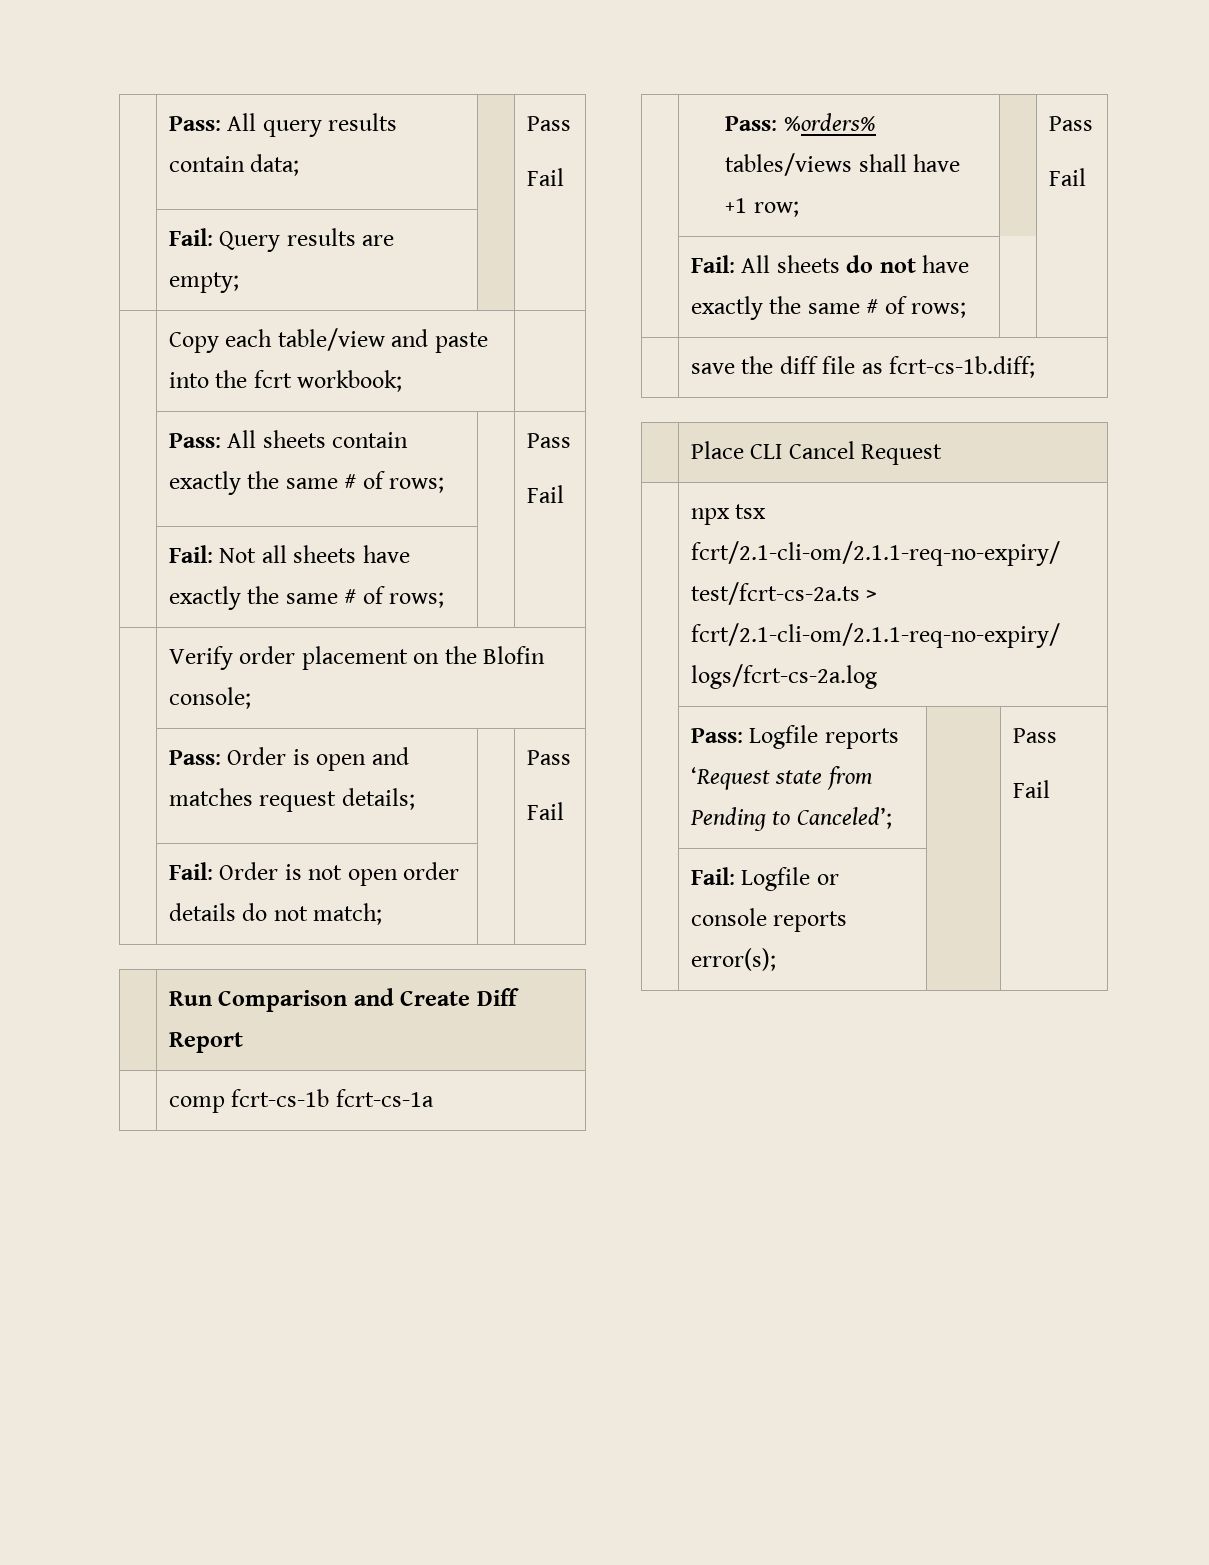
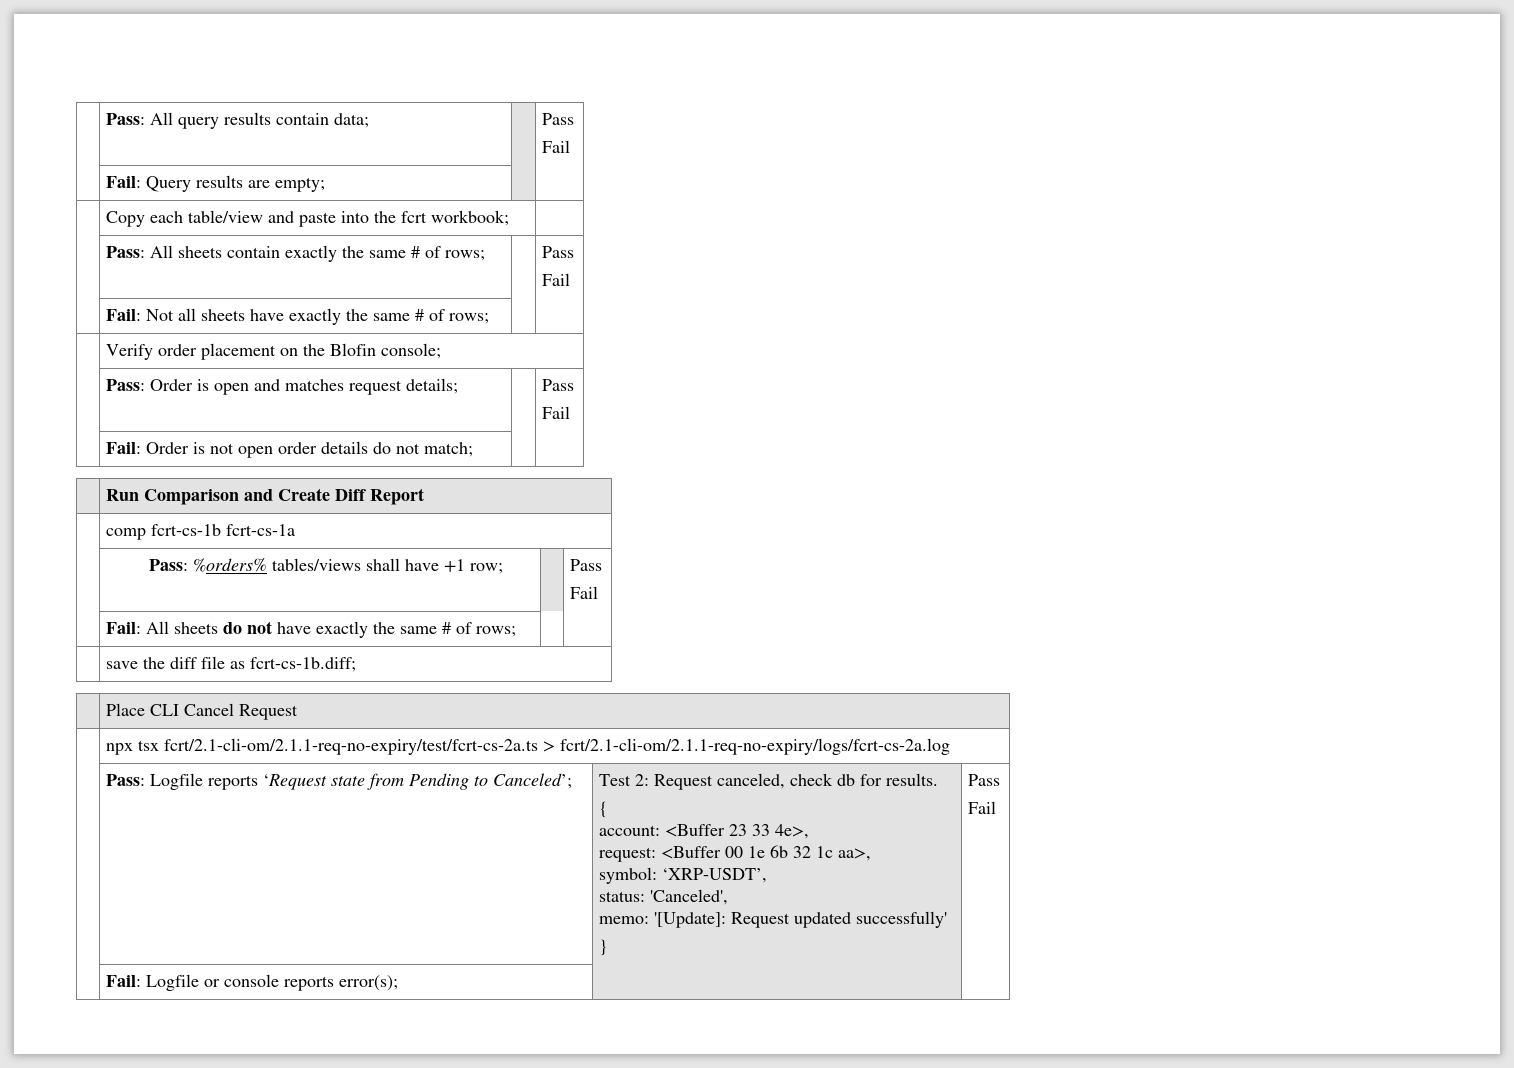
(892, 818) none -> [599,773,939,790] [599,801,609,818] [599,824,810,839] [599,845,872,862] [599,867,768,884] [599,889,729,905] [599,911,948,928] [599,939,609,956] Test 2: Request canceled, check db for results. // { // account: <Buffer 23 33 4e>, // request: <Buffer 00 1e 6b 32 1c aa>, // symbol: ‘XRP-USDT’, // status: 'Canceled', // memo: '[Update]: Request updated successfully' // }

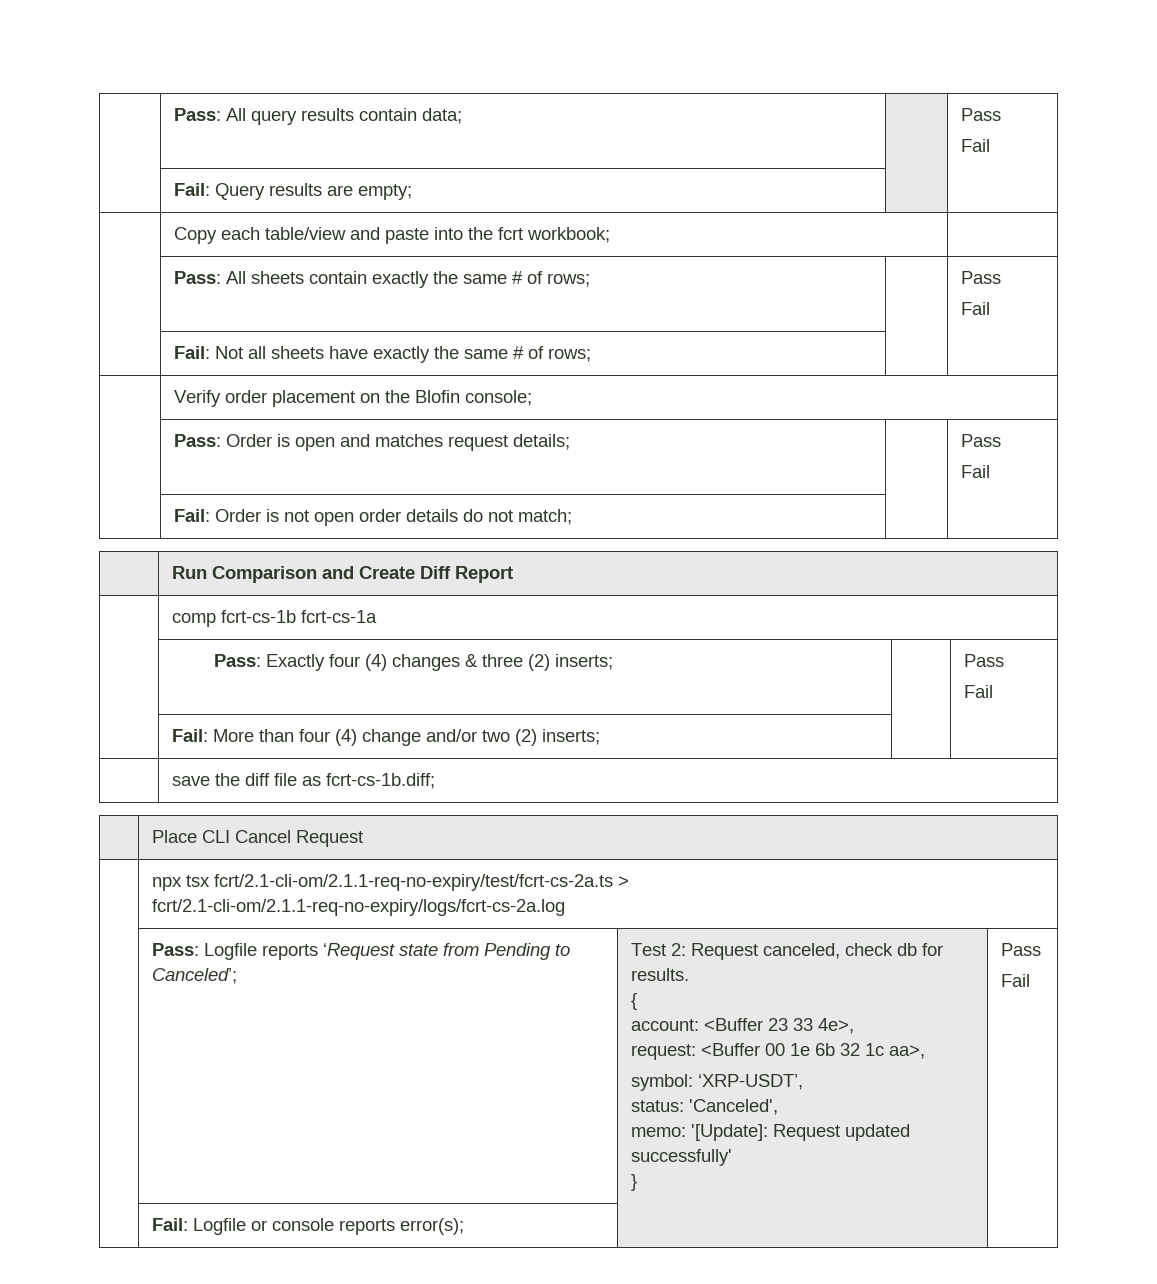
[193,558,504,574] [570,559,603,571] [570,586,599,599] [106,621,517,638] %orders% tables/views shall have +1 row; | | Pass // Fail // | Fail: All sheets do not have exactly the same # of rows; -> [265,654,613,671] [964,654,1005,667] [964,685,994,698] [172,729,601,746] Exactly four (4) changes & three (2) inserts; | | Pass // Fail // | Fail: More than four (4) change and/or two (2) inserts;

